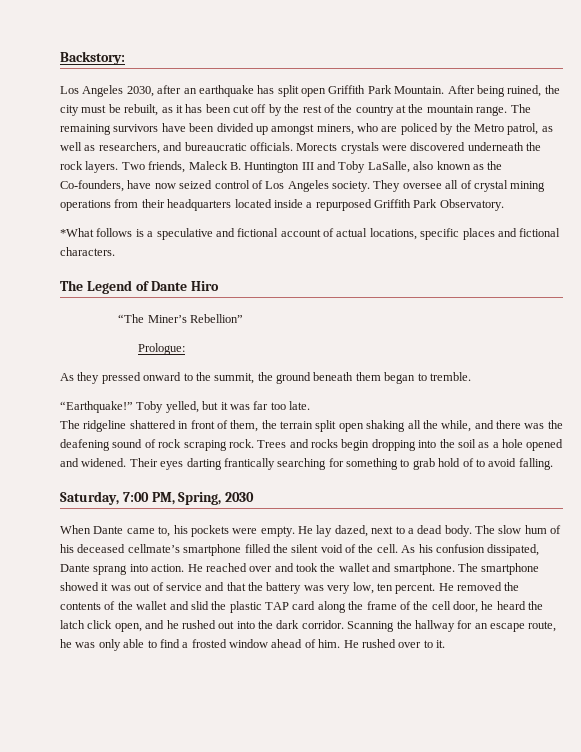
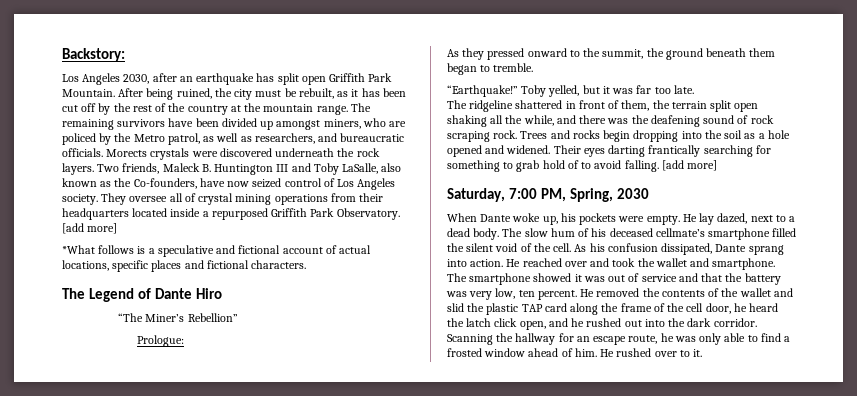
(504, 205) none -> [62,223,118,234] [add more]
(553, 464) none -> [661,160,718,171] [add more]
[126,526,171,537] came to, -> [512,213,558,225] woke up,

